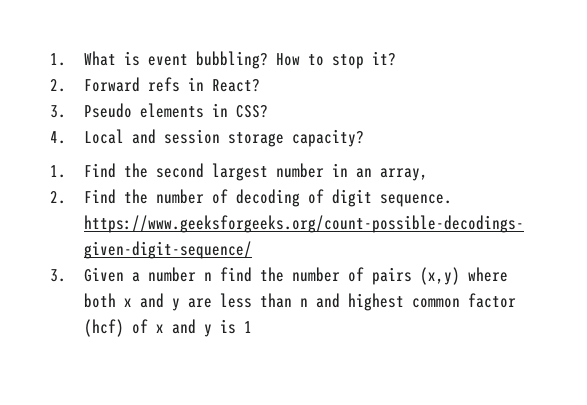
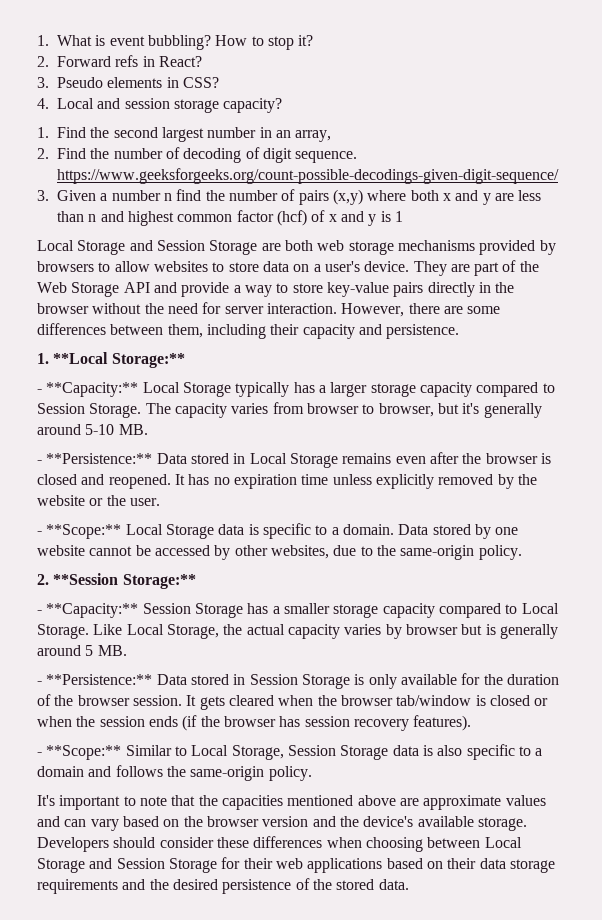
(252, 327) none -> [37,240,556,255] [37,260,539,276] [37,282,515,297] [37,302,501,317] [37,323,460,339] [37,352,185,368] [37,382,555,397] [37,402,542,418] [37,424,148,435] [37,452,551,468] [37,474,537,489] [37,495,160,506] [37,523,519,539] [37,545,522,560] [37,573,196,589] [37,603,559,618] [37,624,558,639] [37,645,127,656] [37,673,559,689] [37,694,549,710] [37,715,472,731] [37,744,543,760] [37,765,312,781] [37,795,546,810] [37,816,527,831] [37,836,522,852] [37,857,555,873] [37,878,409,894] // Local Storage and Session Storage are both web storage mechanisms provided by browsers to allow websites to store data on a user's device. They are part of the Web Storage API and provide a way to store key-value pairs directly in the browser without the need for server interaction. However, there are some differences between them, including their capacity and persistence. // 1. **Local Storage:** // - **Capacity:** Local Storage typically has a larger storage capacity compared to Session Storage. The capacity varies from browser to browser, but it's generally around 5-10 MB. // - **Persistence:** Data stored in Local Storage remains even after the browser is closed and reopened. It has no expiration time unless explicitly removed by the website or the user. // - **Scope:** Local Storage data is specific to a domain. Data stored by one website cannot be accessed by other websites, due to the same-origin policy. // 2. **Session Storage:** // - **Capacity:** Session Storage has a smaller storage capacity compared to Local Storage. Like Local Storage, the actual capacity varies by browser but is generally around 5 MB. // - **Persistence:** Data stored in Session Storage is only available for the duration of the browser session. It gets cleared when the browser tab/window is closed or when the session ends (if the browser has session recovery features). // - **Scope:** Similar to Local Storage, Session Storage data is also specific to a domain and follows the same-origin policy. // It's important to note that the capacities mentioned above are approximate values and can vary based on the browser version and the device's available storage. Developers should consider these differences when choosing between Local Storage and Session Storage for their web applications based on their data storage requirements and the desired persistence of the stored data.

